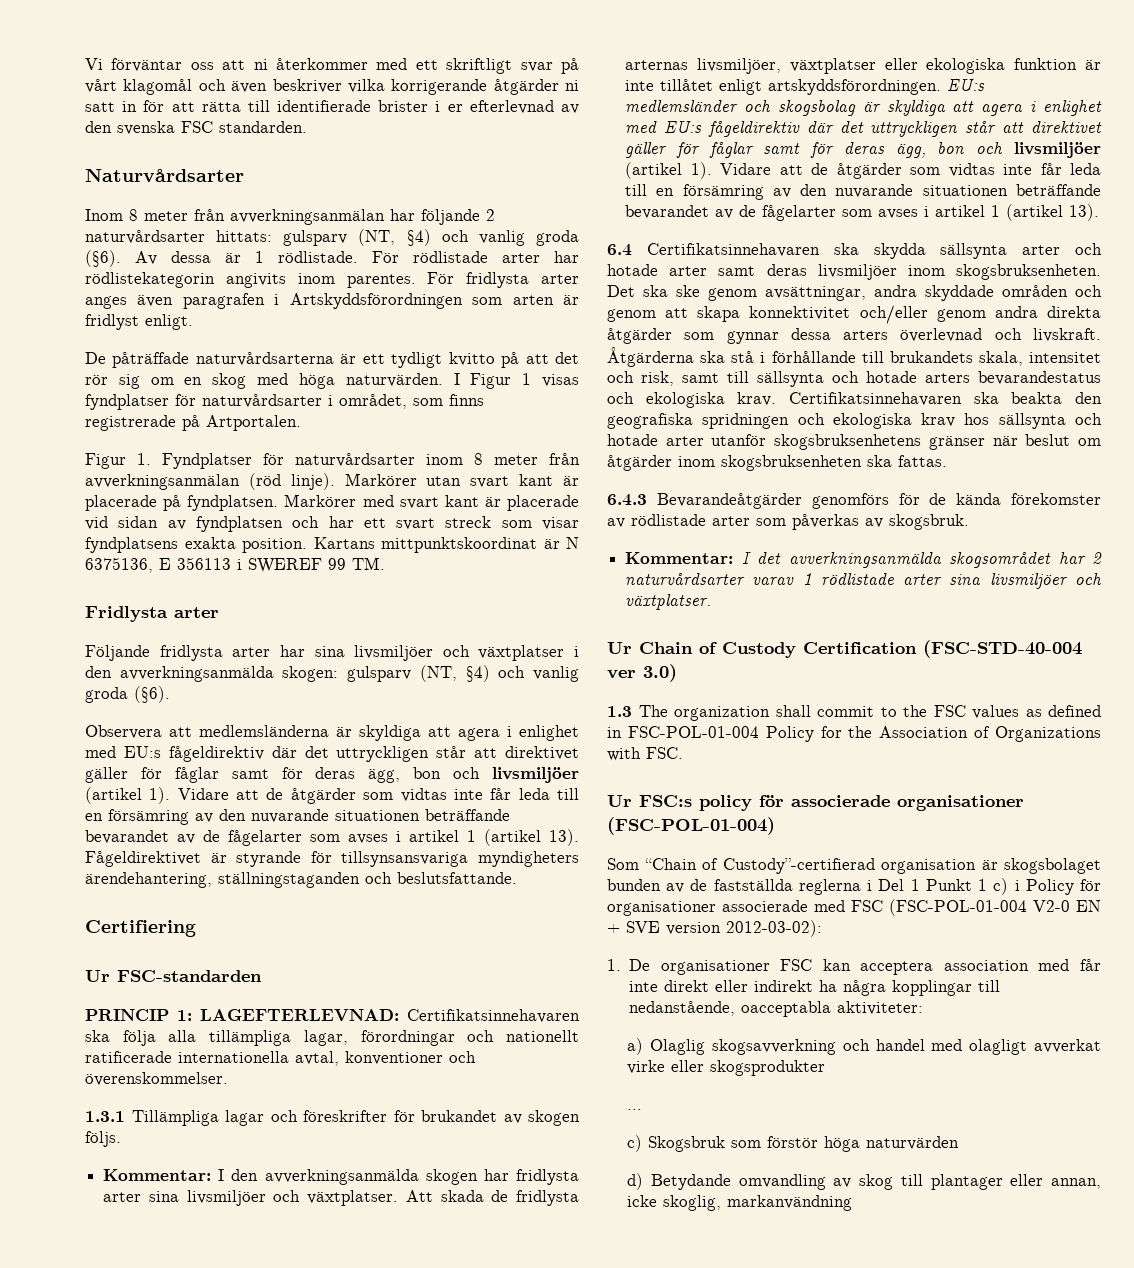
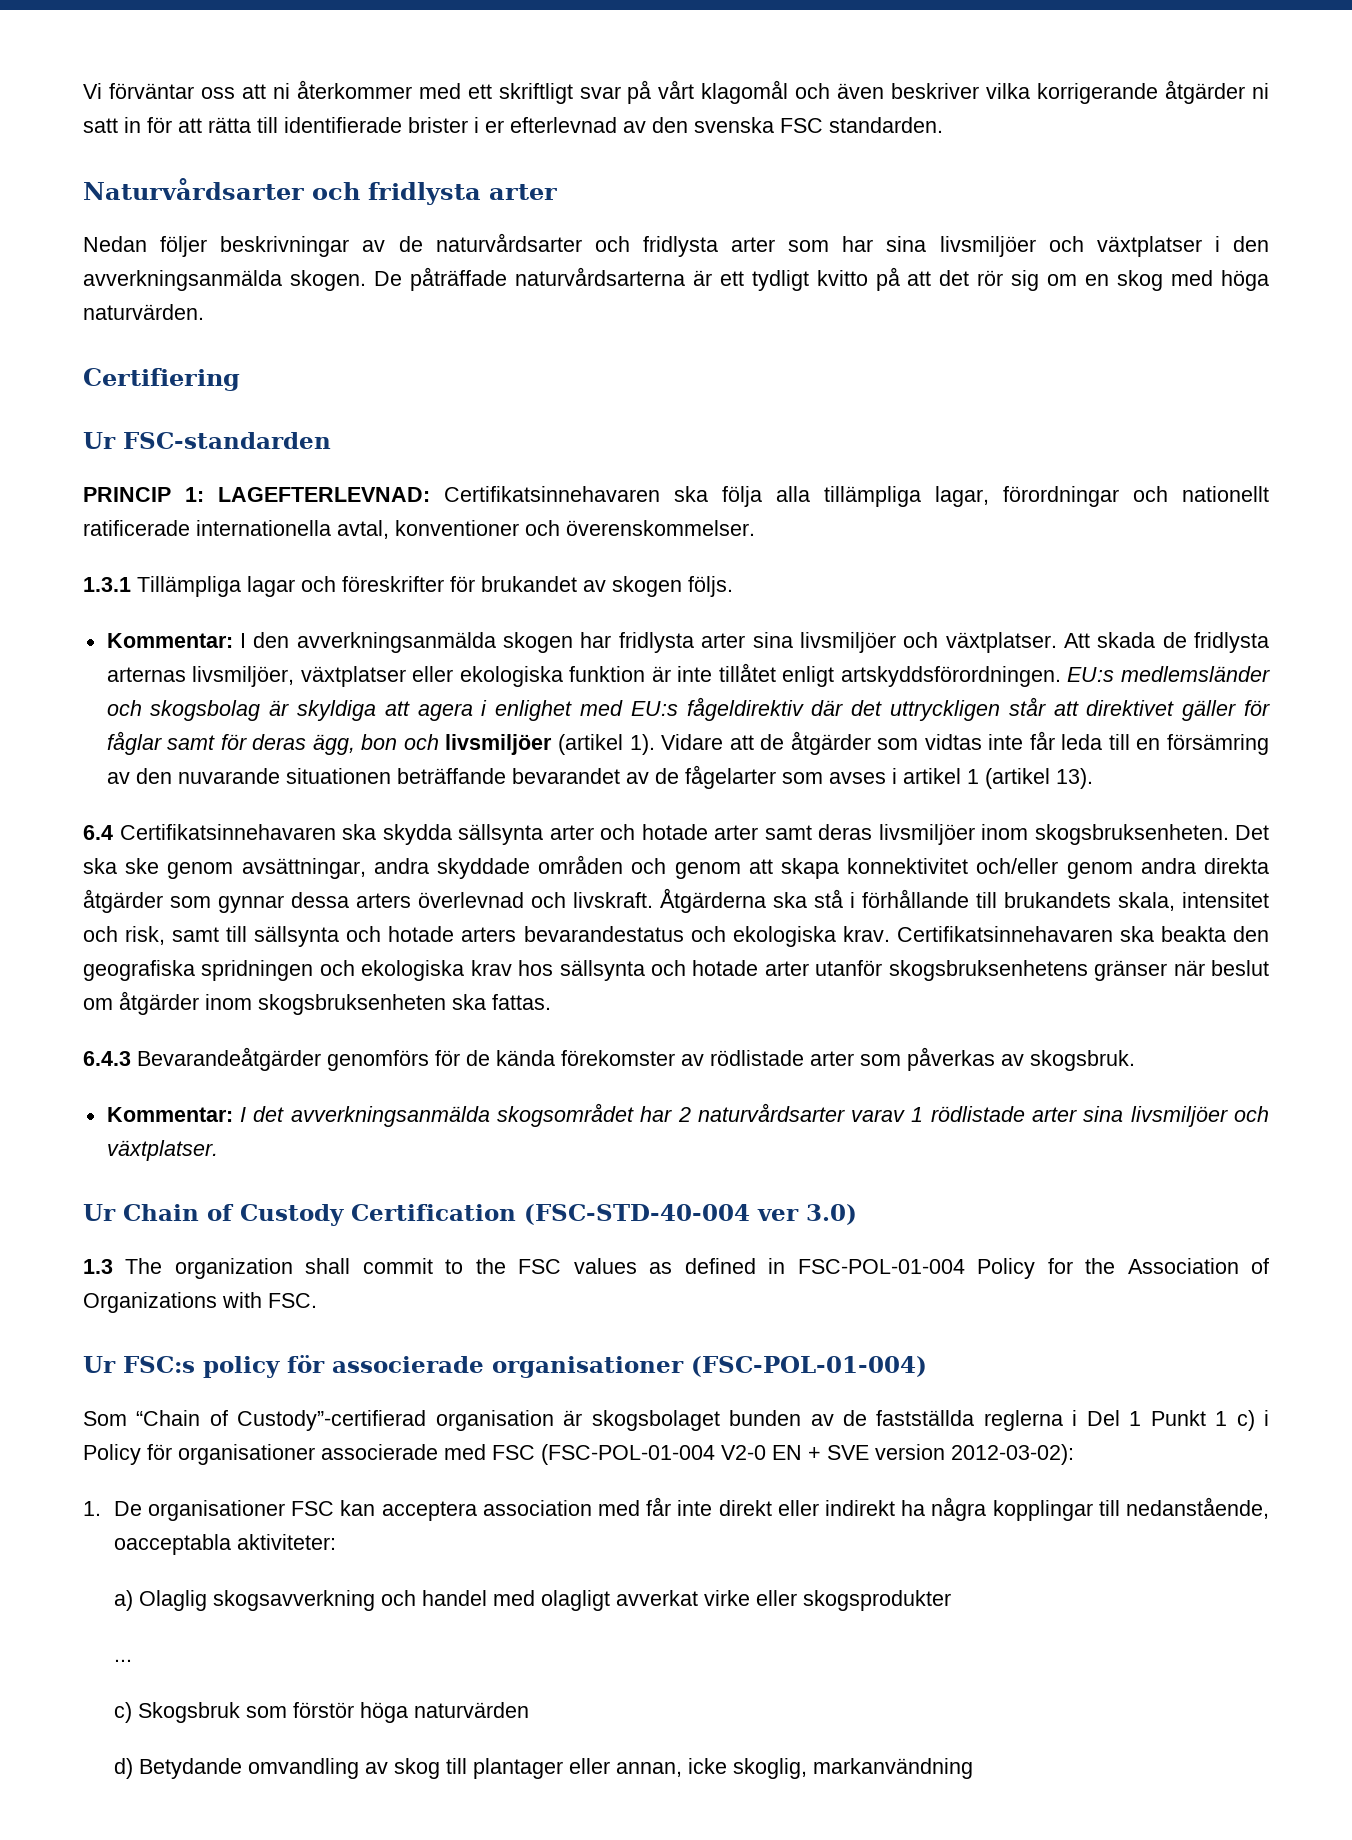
[85,209,495,225] [85,229,580,246] [85,250,579,267] [85,272,579,288] [85,293,579,309] [85,314,193,330] // Inom 8 meter från avverkningsanmälan har följande 2 naturvårdsarter hittats: gulsparv (NT, §4) och vanlig groda (§6). Av dessa är 1 rödlistade. För rödlistade arter har rödlistekategorin angivits inom parentes. För fridlysta arter anges även paragrafen i Artskyddsförordningen som arten är fridlyst enligt. // -> [312,182,557,205] [83,233,1269,257] [83,270,366,291] och fridlysta arter // Nedan följer beskrivningar av de naturvårdsarter och fridlysta arter som har sina livsmiljöer och växtplatser i den avverkningsanmälda skogen.
[453,373,579,389] [85,394,484,410] [85,415,301,431] [85,453,580,469] [85,473,579,490] [85,494,579,511] [85,516,579,532] [85,537,579,553] [85,557,385,573] [85,606,219,622] [85,645,579,661] [85,665,579,682] [85,686,170,703] [85,725,579,741] [85,746,579,762] [85,767,580,783] [85,787,580,804] [85,809,510,825] [85,829,579,846] [85,851,579,867] [85,872,517,888] I Figur 1 visas fyndplatser för naturvårdsarter i området, som finns registrerade på Artportalen. // Figur 1. Fyndplatser för naturvårdsarter inom 8 meter från avverkningsanmälan (röd linje). Markörer utan svart kant är placerade på fyndplatsen. Markörer med svart kant är placerade vid sidan av fyndplatsen och har ett svart streck som visar fyndplatsens exakta position. Kartans mittpunktskoordinat är N 6375136, E 356113 i SWEREF 99 TM. // Fridlysta arter // Följande fridlysta arter har sina livsmiljöer och växtplatser i den avverkningsanmälda skogen: gulsparv (NT, §4) och vanlig groda (§6). // Observera att medlemsländerna är skyldiga att agera i enlighet med EU:s fågeldirektiv där det uttryckligen står att direktivet gäller för fåglar samt för deras ägg, bon och livsmiljöer (artikel 1). Vidare att de åtgärder som vidtas inte får leda till en försämring av den nuvarande situationen beträffande bevarandet av de fågelarter som avses i artikel 1 (artikel 13). Fågeldirektivet är styrande för tillsynsansvariga myndigheters ärendehantering, ställningstaganden och beslutsfattande. -> (204, 312) none

